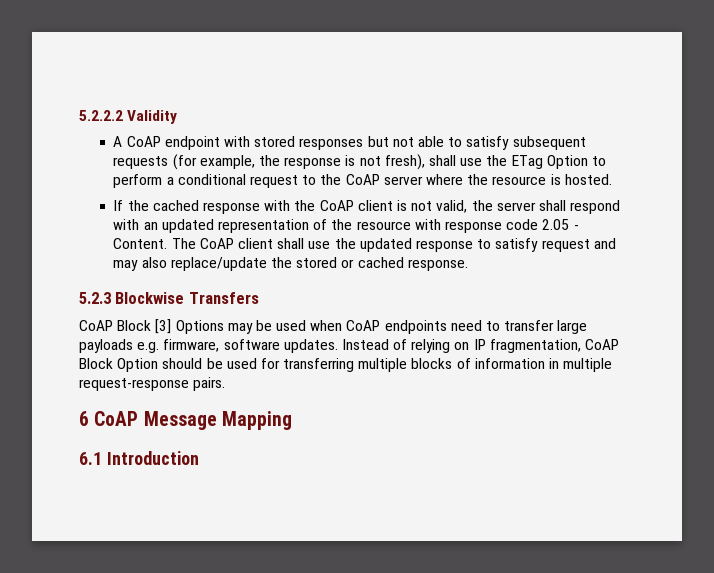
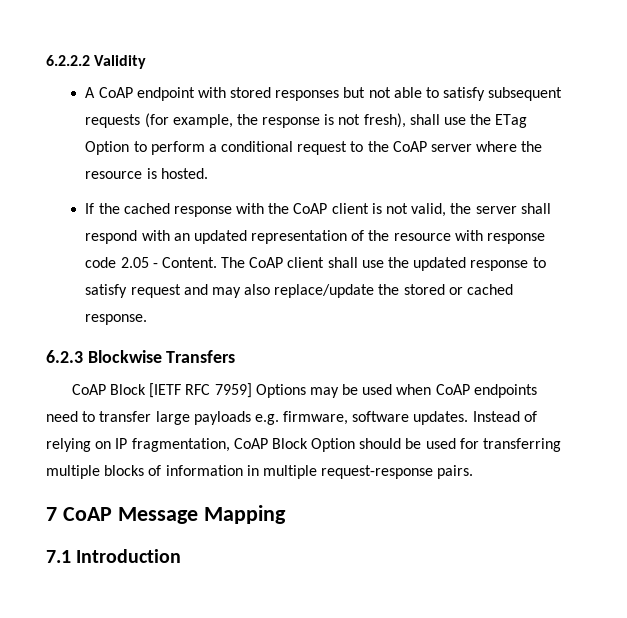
[79,110,123,121] 5.2.2.2 -> [46,55,90,66] 6.2.2.2
[79,292,111,304] 5.2.3 -> [46,350,83,363] 6.2.3
[155,319,172,334] [3] -> [149,383,252,398] [IETF RFC 7959]
[79,411,89,426] 6 -> [46,507,57,521] 7
[79,452,102,465] 6.1 -> [46,550,71,563] 7.1

